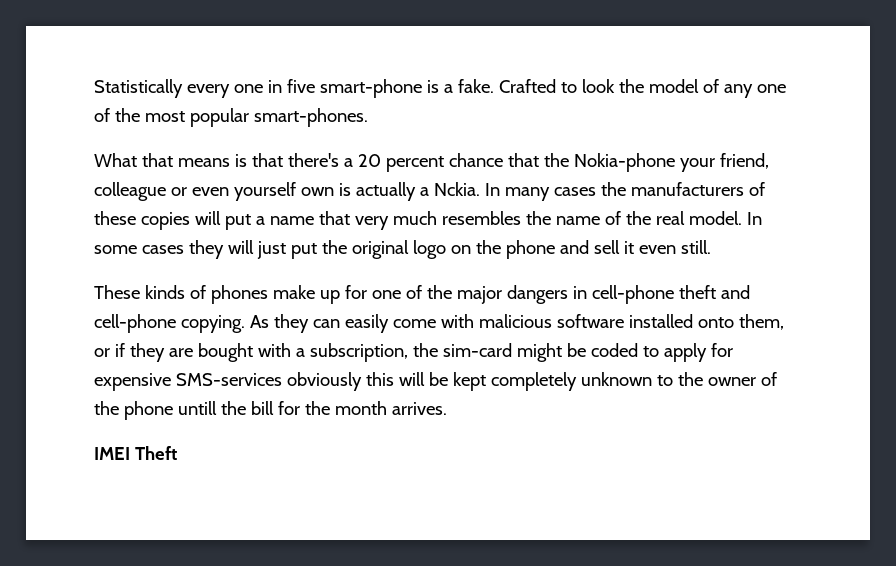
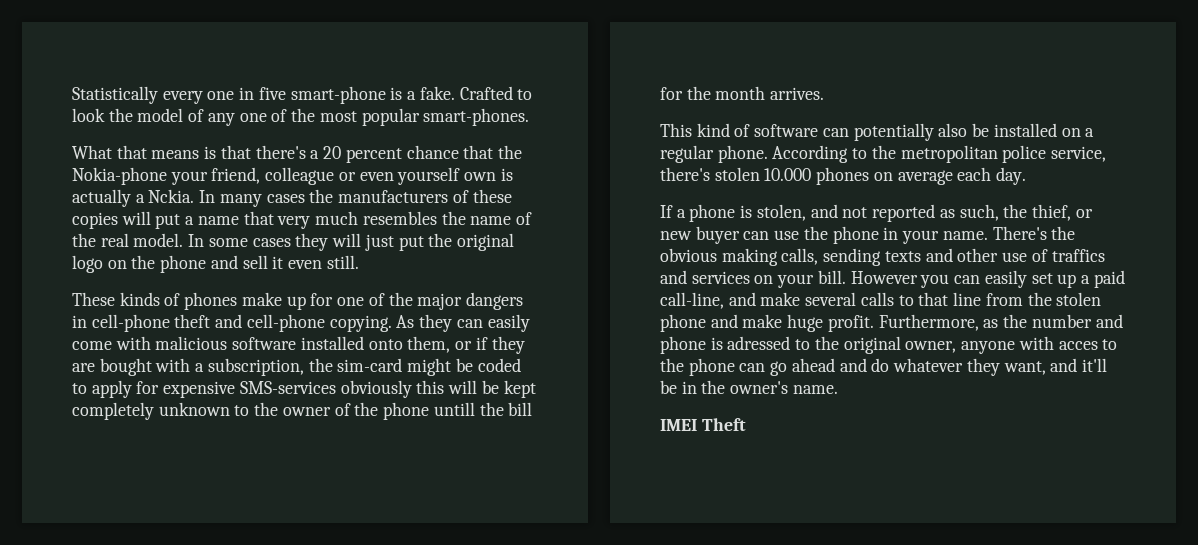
(447, 408) none -> [660,123,1095,141] [660,145,1107,163] [660,167,1027,185] [660,204,1093,222] [660,226,1076,244] [660,248,1105,266] [660,270,1125,288] [660,292,1102,309] [660,314,1123,332] [660,336,1118,354] [660,358,1107,376] [660,380,838,394] // This kind of software can potentially also be installed on a regular phone. According to the metropolitan police service, there's stolen 10.000 phones on average each day. // If a phone is stolen, and not reported as such, the thief, or new buyer can use the phone in your name. There's the obvious making calls, sending texts and other use of traffics and services on your bill. However you can easily set up a paid call-line, and make several calls to that line from the stolen phone and make huge profit. Furthermore, as the number and phone is adressed to the original owner, anyone with acces to the phone can go ahead and do whatever they want, and it'll be in the owner's name.

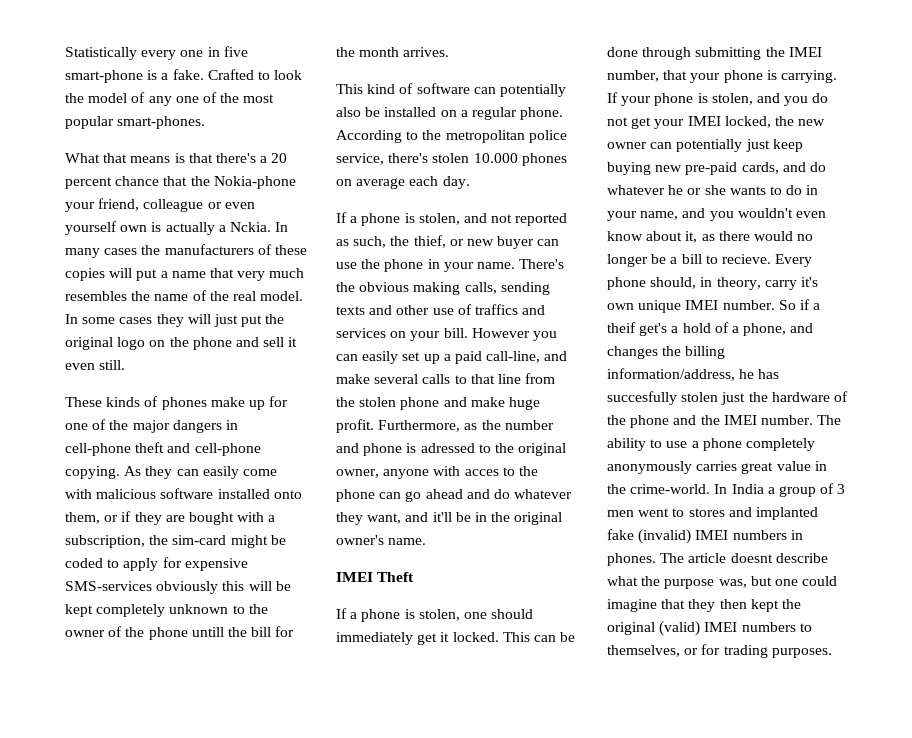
(726, 387) none -> [514,512,563,525] original
(746, 424) none -> [336,608,534,622] [336,632,576,645] [607,47,822,60] [607,70,837,83] [607,92,829,106] [607,116,826,129] [607,139,803,152] [607,162,826,175] [607,185,819,195] [607,208,826,221] [607,231,814,243] [607,254,813,267] [607,277,818,290] [607,299,821,313] [607,322,814,336] [607,346,726,359] [607,368,780,381] [607,391,848,405] [607,415,842,428] [607,438,815,451] [607,461,827,474] [607,483,846,497] [607,507,818,520] [607,529,803,544] [607,553,828,566] [607,576,838,589] [607,599,801,612] [607,621,812,636] [607,644,832,658] // If a phone is stolen, one should immediately get it locked. This can be done through submitting the IMEI number, that your phone is carrying. If your phone is stolen, and you do not get your IMEI locked, the new owner can potentially just keep buying new pre-paid cards, and do whatever he or she wants to do in your name, and you wouldn't even know about it, as there would no longer be a bill to recieve. Every phone should, in theory, carry it's own unique IMEI number. So if a theif get's a hold of a phone, and changes the billing information/address, he has succesfully stolen just the hardware of the phone and the IMEI number. The ability to use a phone completely anonymously carries great value in the crime-world. In India a group of 3 men went to stores and implanted fake (invalid) IMEI numbers in phones. The article doesnt describe what the purpose was, but one could imagine that they then kept the original (valid) IMEI numbers to themselves, or for trading purposes.

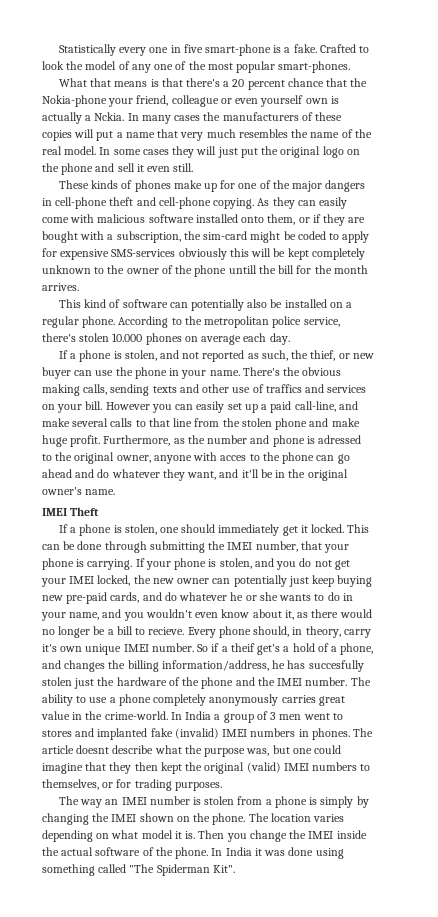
(832, 653) none -> [58,796,369,808] [42,813,345,825] [42,830,367,842] [42,847,344,859] [42,864,235,876] // The way an IMEI number is stolen from a phone is simply by changing the IMEI shown on the phone. The location varies depending on what model it is. Then you change the IMEI inside the actual software of the phone. In India it was done using something called "The Spiderman Kit".

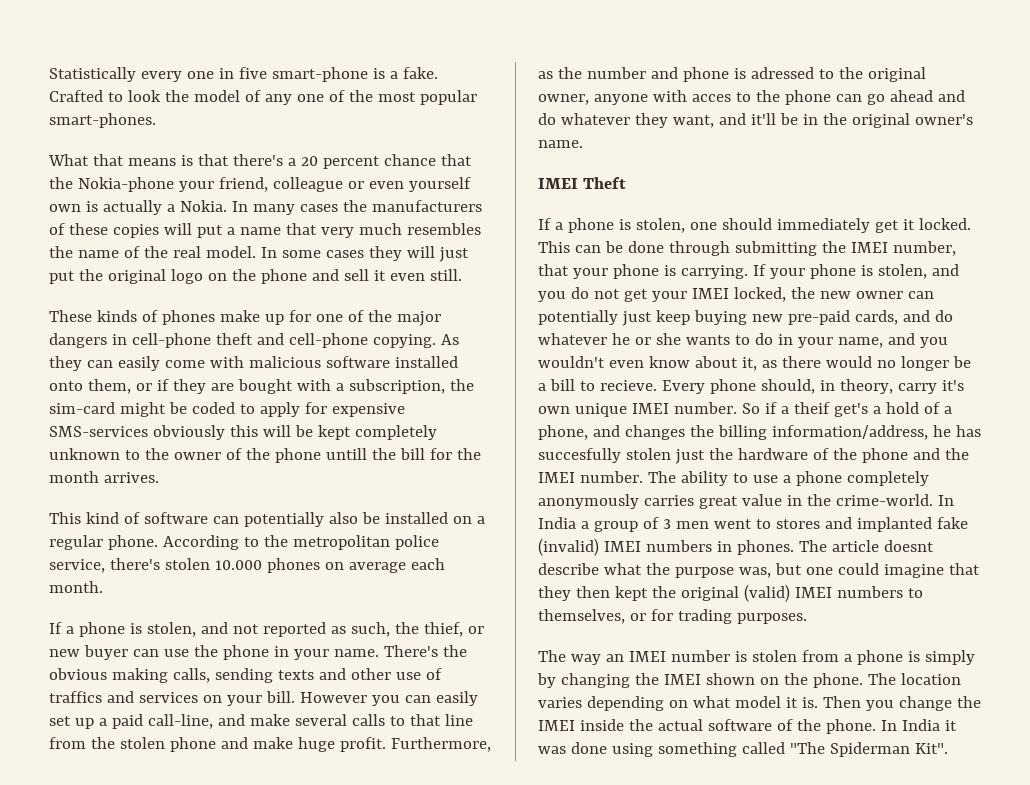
[94,112,125,121] Nckia. -> [179,200,227,212] Nokia.
[269,333,290,345] day. -> [49,581,103,593] month.

